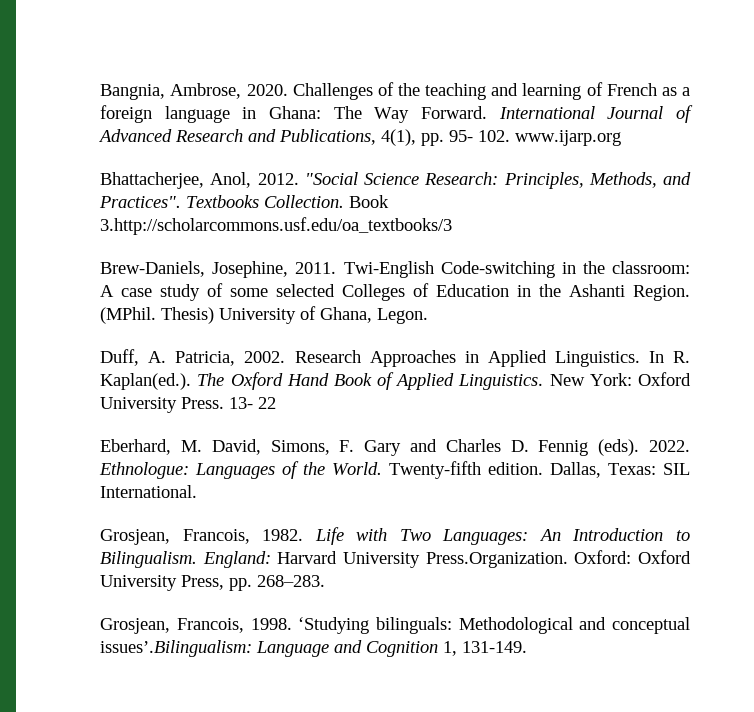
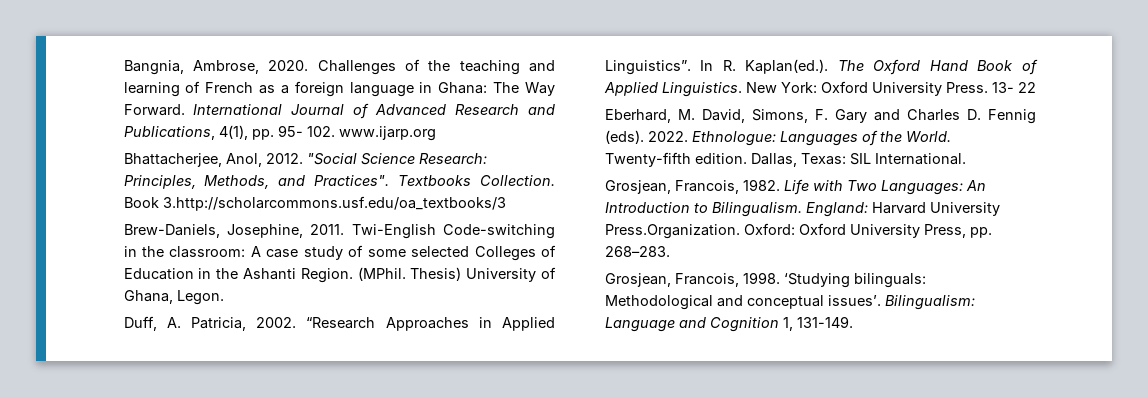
[294,350,361,363] Research -> [306,317,376,329] “Research
[554,351,640,367] Linguistics. -> [604,60,691,75] Linguistics”.
[100,640,253,657] issues’.Bilingualism: -> [827,295,975,310] issues’. Bilingualism:

